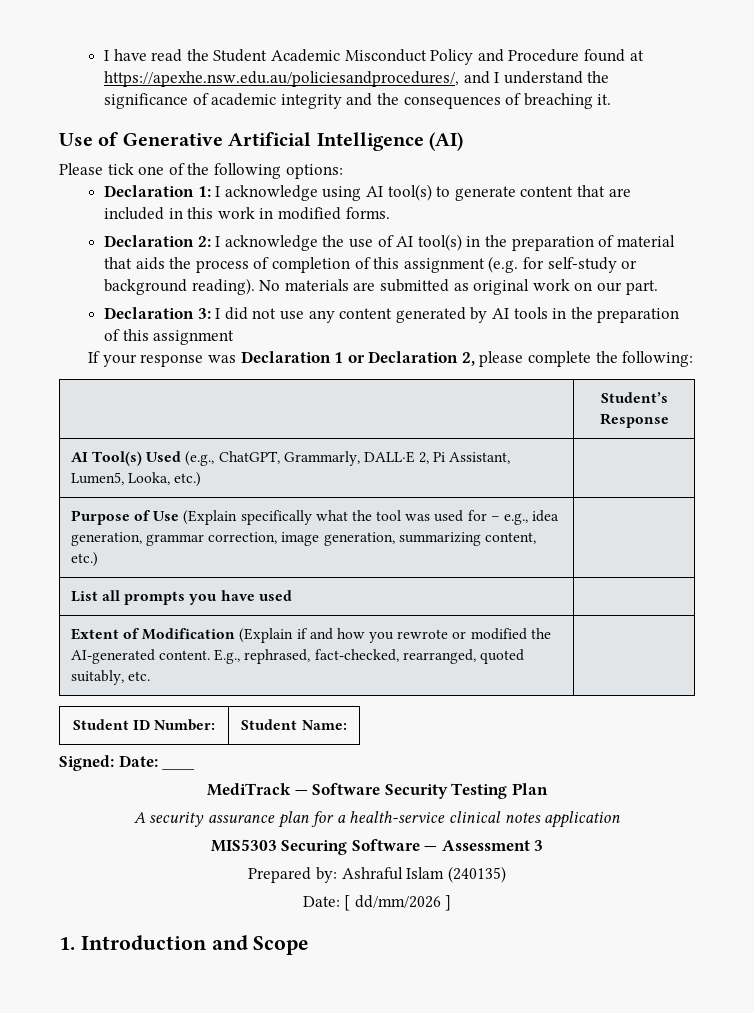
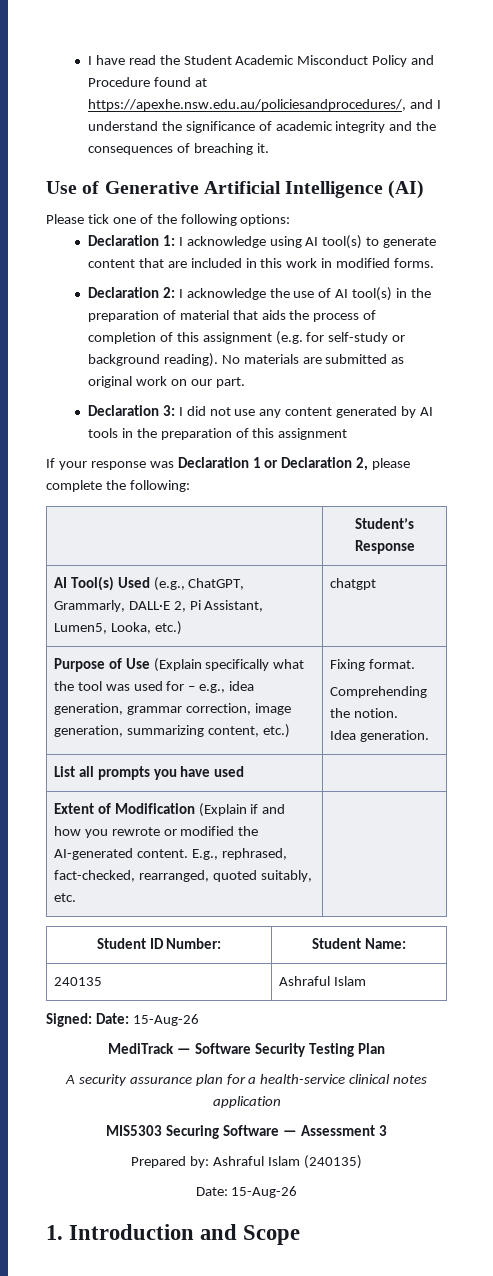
(202, 479) none -> [329,578,376,590] chatgpt
(98, 559) none -> [329,659,415,671] [329,686,427,698] [329,708,398,718] [329,730,429,742] Fixing format. // Comprehending the notion. // Idea generation.
(347, 725) none -> [53,977,102,986] [278,976,366,986] // 240135 | Ashraful Islam
[162,767,196,770] ____ -> [132,1014,199,1026] 15-Aug-26
[344,895,452,911] [ dd/mm/2026 ] -> [231,1186,298,1198] 15-Aug-26

